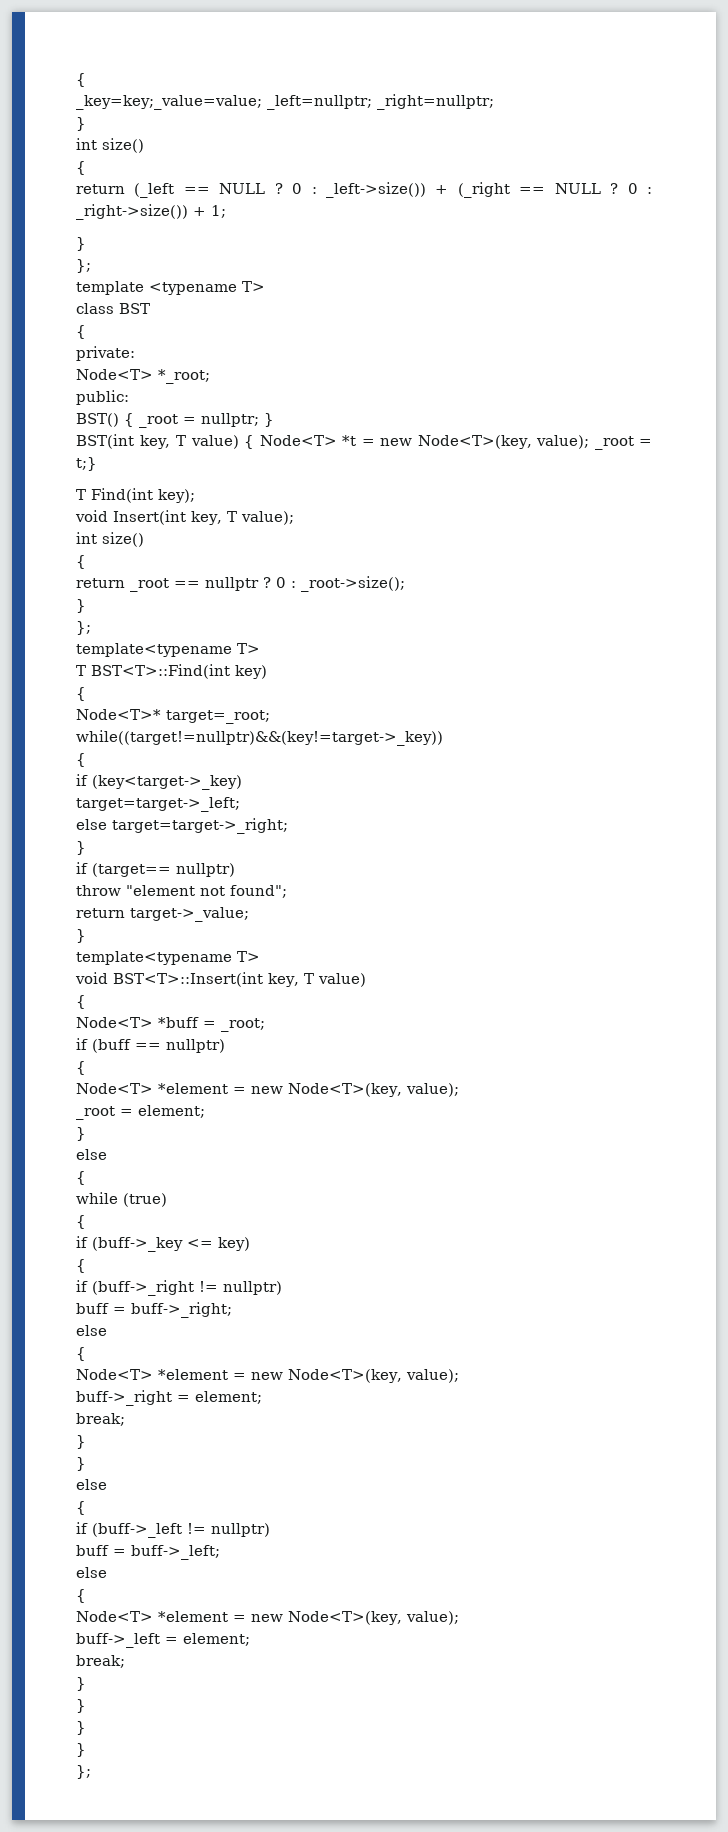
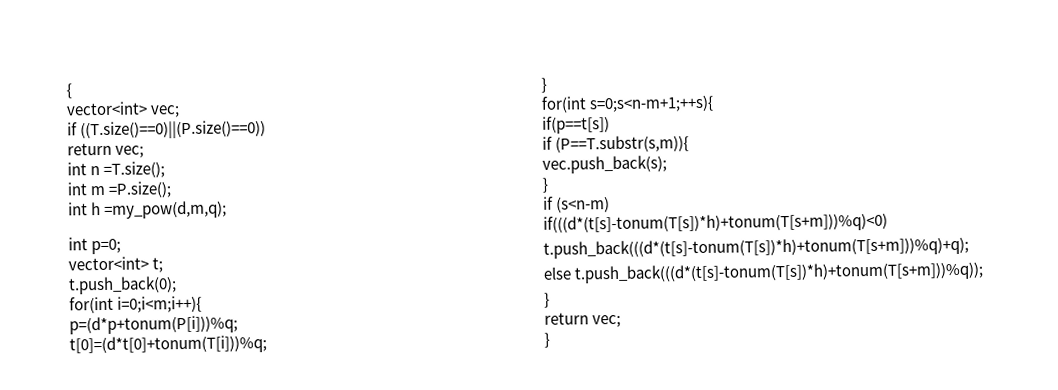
[76,73,86,87] [76,94,494,110] [76,117,86,131] [76,138,144,153] [76,161,86,175] [76,182,653,198] [76,204,226,220] [76,237,86,251] [76,259,91,273] [76,281,265,295] [76,303,150,314] [76,325,86,339] [76,346,135,361] [76,369,210,384] [76,390,129,405] [76,413,274,428] [76,434,652,450] [76,457,97,471] [76,488,195,503] [75,510,294,525] [76,532,144,547] [76,555,86,569] [76,576,405,592] [76,599,86,613] [76,621,91,635] [76,643,260,657] [76,664,267,679] [76,687,86,701] [76,709,270,724] [76,730,443,746] [76,753,86,767] [76,774,242,790] [76,797,240,812] [76,818,288,834] [76,841,86,855] [76,862,235,877] [76,885,287,898] [76,907,249,922] [76,929,86,943] [76,951,260,965] [75,972,366,987] [76,995,86,1009] [76,1017,265,1032] [76,1038,225,1053] [76,1061,86,1075] [76,1083,459,1097] [76,1105,205,1120] [76,1127,86,1141] [76,1149,107,1160] [76,1171,86,1185] [76,1192,167,1207] [76,1215,86,1229] [76,1236,250,1252] [76,1259,86,1273] [76,1280,282,1296] [76,1302,232,1318] [76,1325,107,1336] [76,1347,86,1361] [76,1369,459,1383] [76,1390,262,1406] [76,1413,125,1426] [76,1435,86,1449] [76,1457,86,1471] [76,1479,107,1490] [76,1501,86,1515] [76,1522,270,1538] [76,1545,220,1560] [76,1567,107,1578] [76,1589,86,1603] [76,1611,459,1625] [76,1633,250,1648] [76,1655,125,1668] [76,1677,86,1691] [76,1699,86,1713] [76,1721,86,1735] [76,1743,86,1757] [76,1765,91,1779] { // _key=key;_value=value; _left=nullptr; _right=nullptr; // } // int size() // { // return (_left == NULL ? 0 : _left->size()) + (_right == NULL ? 0 : _right->size()) + 1; // } // }; // template <typename T> // class BST // { // private: // Node<T> *_root; // public: // BST() { _root = nullptr; } // BST(int key, T value) { Node<T> *t = new Node<T>(key, value); _root = t;} // T Find(int key); // void Insert(int key, T value); // int size() // { // return _root == nullptr ? 0 : _root->size(); // } // }; // template<typename T> // T BST<T>::Find(int key) // { // Node<T>* target=_root; // while((target!=nullptr)&&(key!=target->_key)) // { // if (key<target->_key) // target=target->_left; // else target=target->_right; // } // if (target== nullptr) // throw "element not found"; // return target->_value; // } // template<typename T> // void BST<T>::Insert(int key, T value) // { // Node<T> *buff = _root; // if (buff == nullptr) // { // Node<T> *element = new Node<T>(key, value); // _root = element; // } // else // { // while (true) // { // if (buff->_key <= key) // { // if (buff->_right != nullptr) // buff = buff->_right; // else // { // Node<T> *element = new Node<T>(key, value); // buff->_right = element; // break; // } // } // else // { // if (buff->_left != nullptr) // buff = buff->_left; // else // { // Node<T> *element = new Node<T>(key, value); // buff->_left = element; // break; // } // } // } // } // }; -> [66,83,72,99] [66,101,181,118] [67,120,267,140] [67,142,145,158] [67,161,166,178] [67,181,173,198] [68,200,228,219] [68,237,122,255] [68,256,164,273] [68,276,177,295] [69,295,203,314] [69,315,238,335] [69,335,267,355] [541,77,547,93] [541,94,715,113] [542,116,610,134] [542,135,690,153] [542,155,667,174] [542,177,548,193] [543,196,611,213] [543,212,888,234] [543,236,969,259] [543,261,985,284] [544,292,550,308] [544,312,622,328] [544,332,550,348] { // vector<int> vec; // if ((T.size()==0)||(P.size()==0)) // return vec; // int n =T.size(); // int m =P.size(); // int h =my_pow(d,m,q); // int p=0; // vector<int> t; // t.push_back(0); // for(int i=0;i<m;i++){ // p=(d*p+tonum(P[i]))%q; // t[0]=(d*t[0]+tonum(T[i]))%q; // } // for(int s=0;s<n-m+1;++s){ // if(p==t[s]) // if (P==T.substr(s,m)){ // vec.push_back(s); // } // if (s<n-m) // if(((d*(t[s]-tonum(T[s])*h)+tonum(T[s+m]))%q)<0) // t.push_back(((d*(t[s]-tonum(T[s])*h)+tonum(T[s+m]))%q)+q); // else t.push_back(((d*(t[s]-tonum(T[s])*h)+tonum(T[s+m]))%q)); // } // return vec; // }

